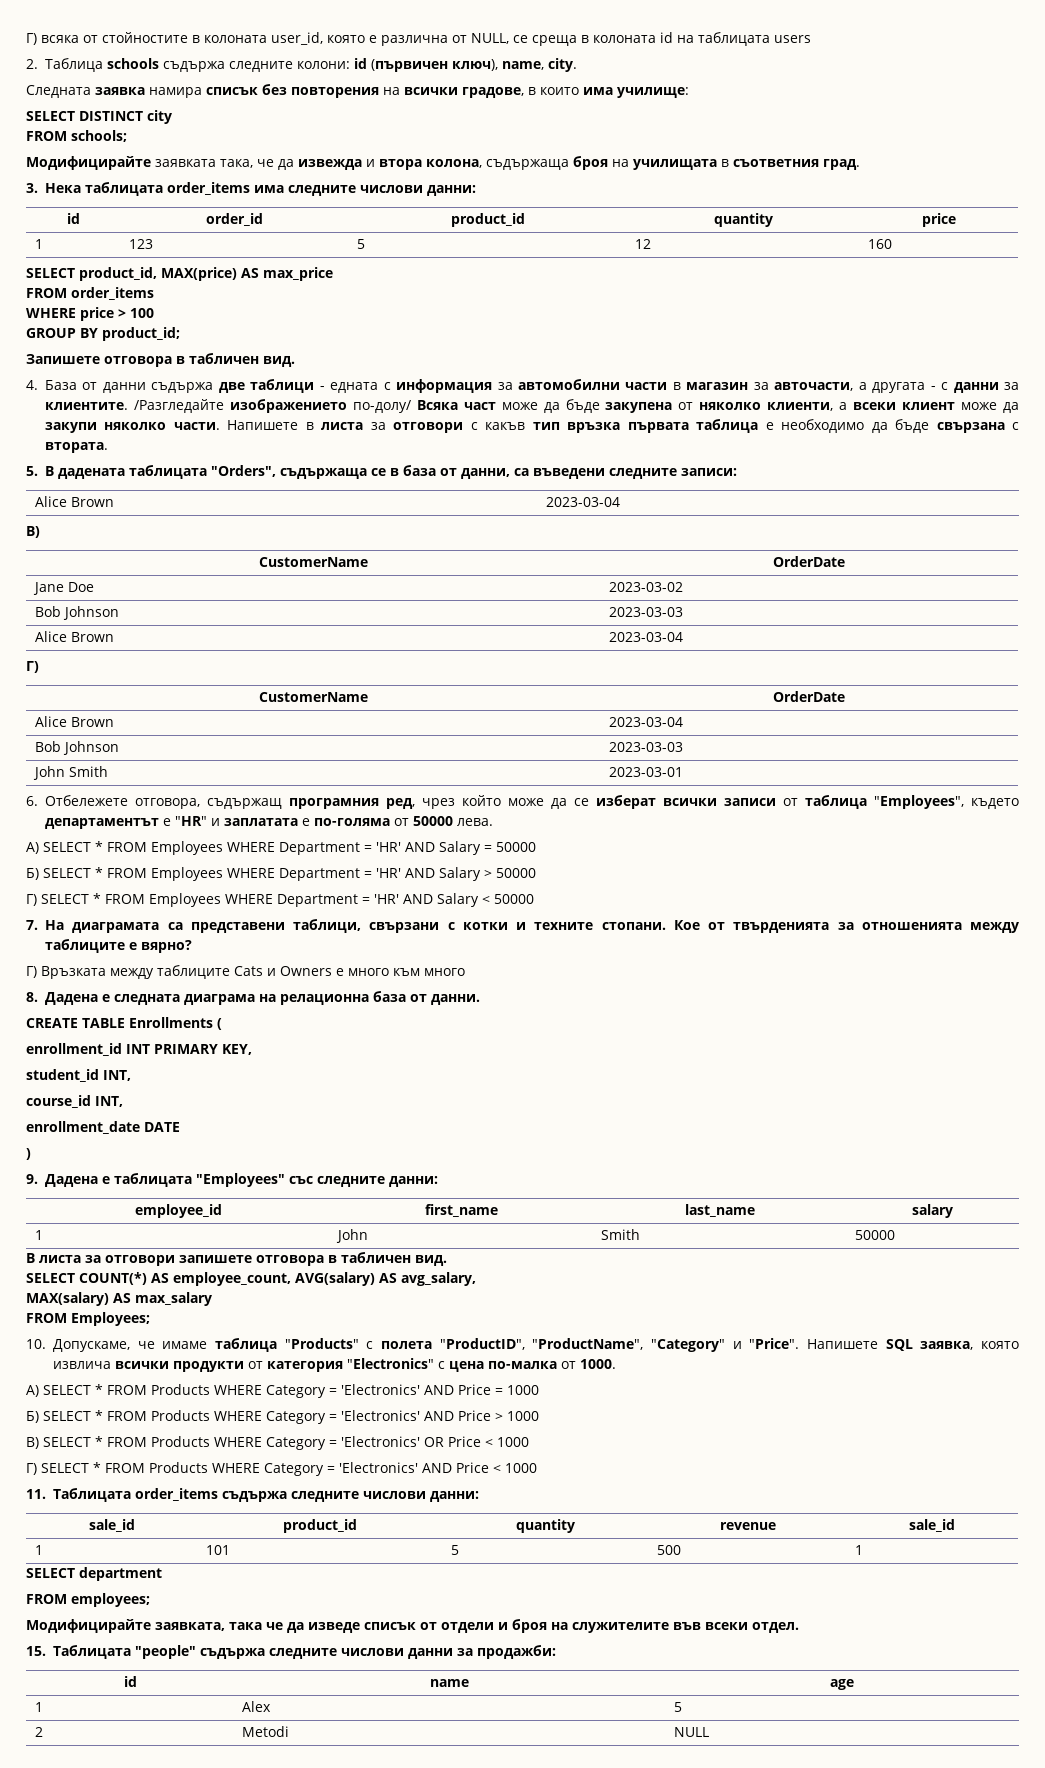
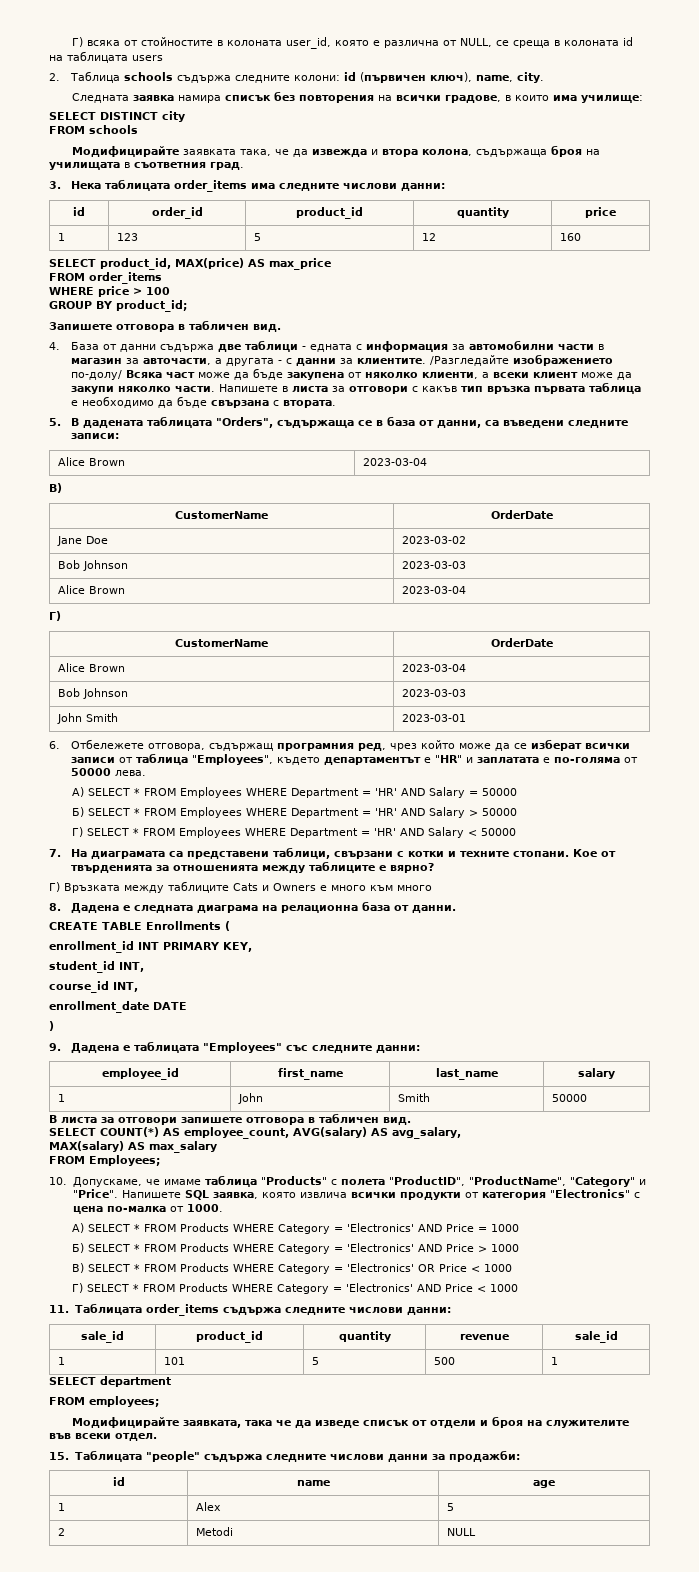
[71,130,127,142] schools; -> [89,125,138,134] schools

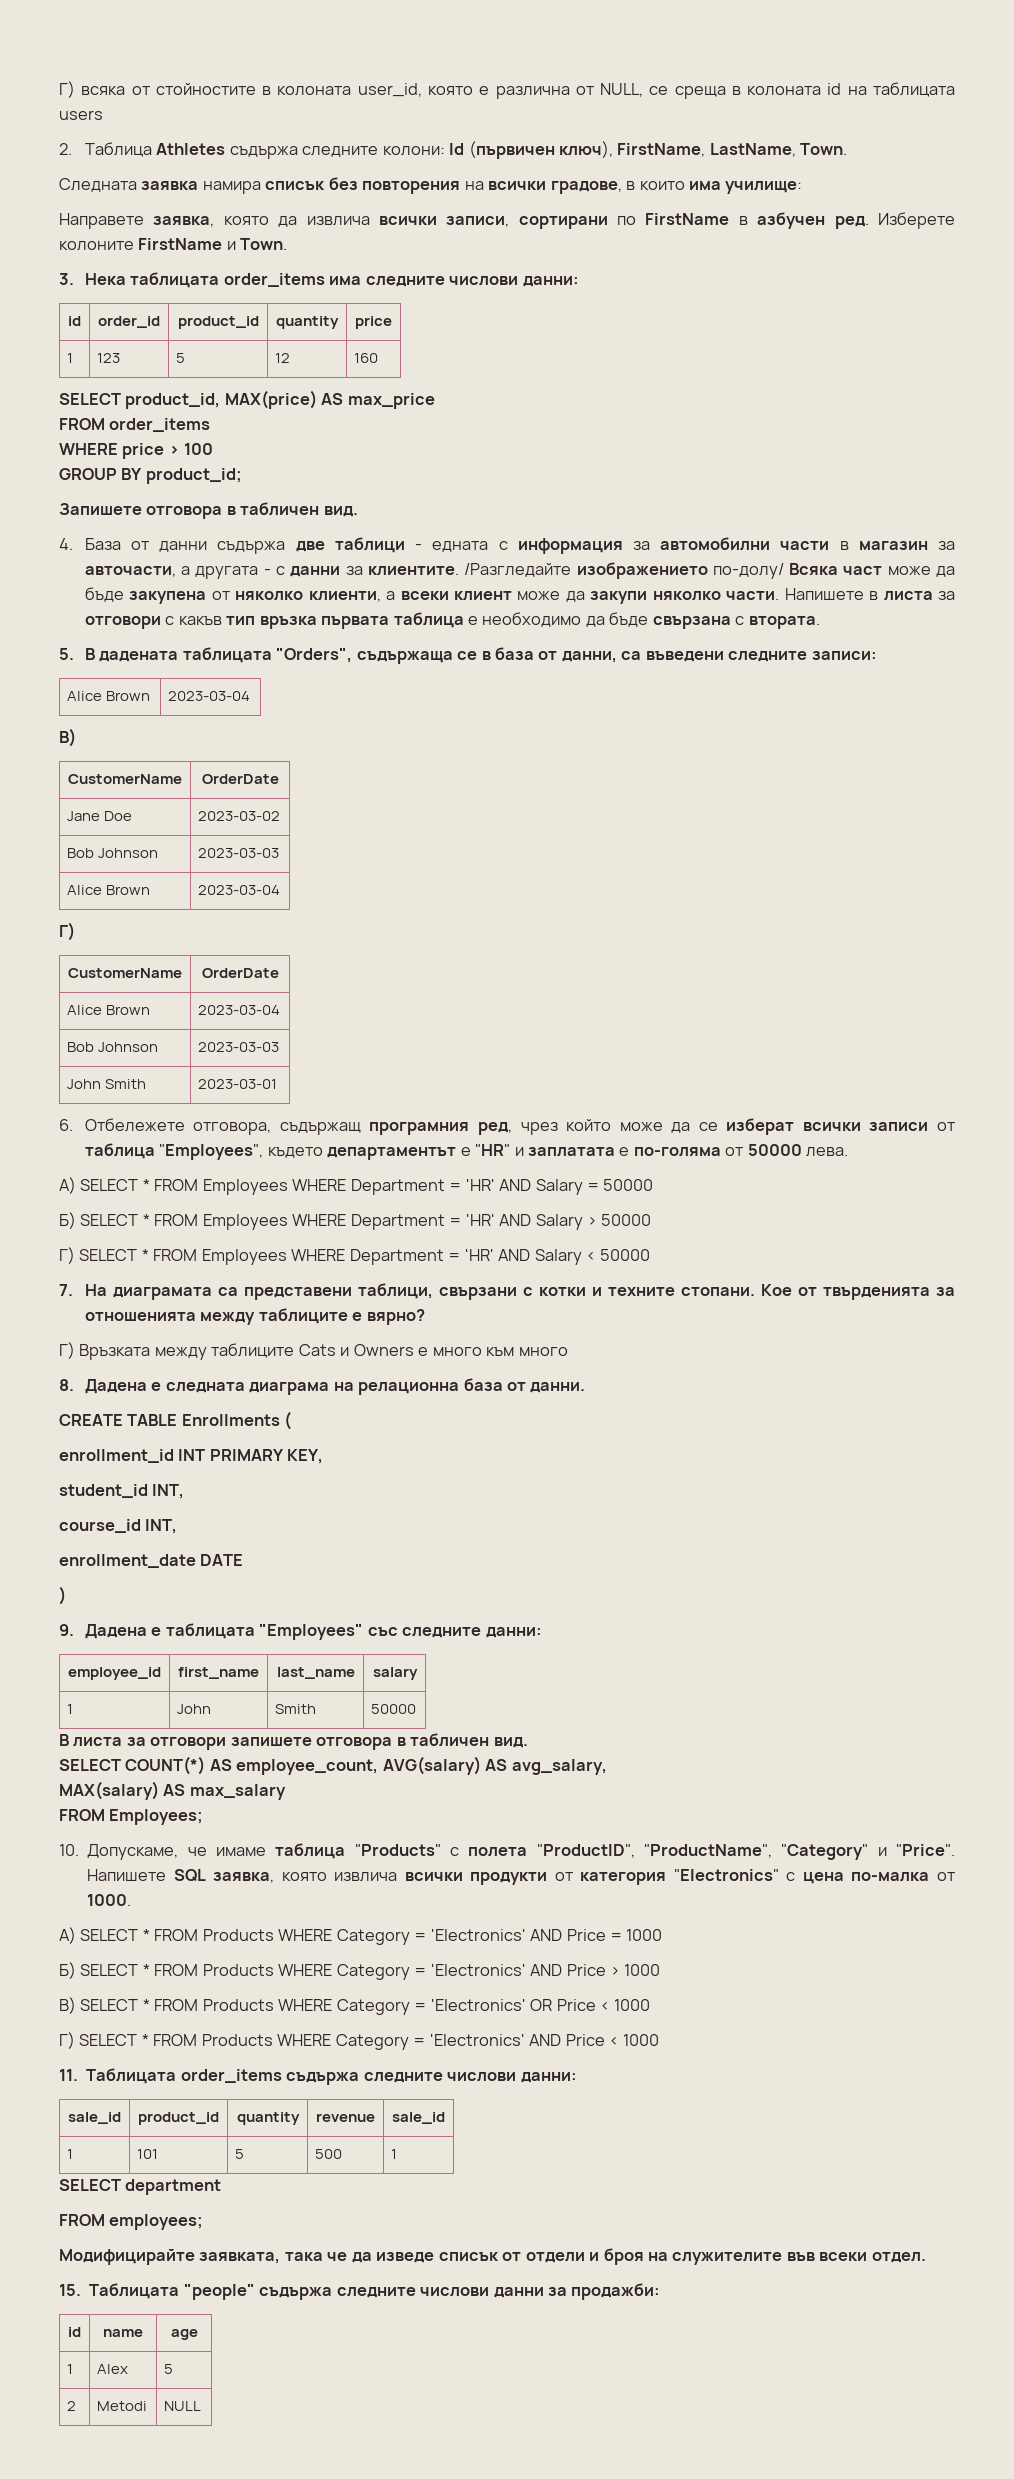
[123,72,173,81] schools -> [156,143,226,155] Athletes
[343,72,356,81] id -> [449,143,465,155] Id
[475,72,544,83] name, city. -> [617,143,848,157] FirstName, LastName, Town.
[49,111,185,122] [49,125,138,134] [71,145,600,157] [49,161,244,170] SELECT DISTINCT city // FROM schools // Модифицирайте заявката така, че да извежда и втора колона, съдържаща броя на училищата в съответния град. -> [59,212,955,229] [59,238,288,251] Направете заявка, която да извлича всички записи, сортирани по FirstName в азбучен ред. Изберете колоните FirstName и Town.

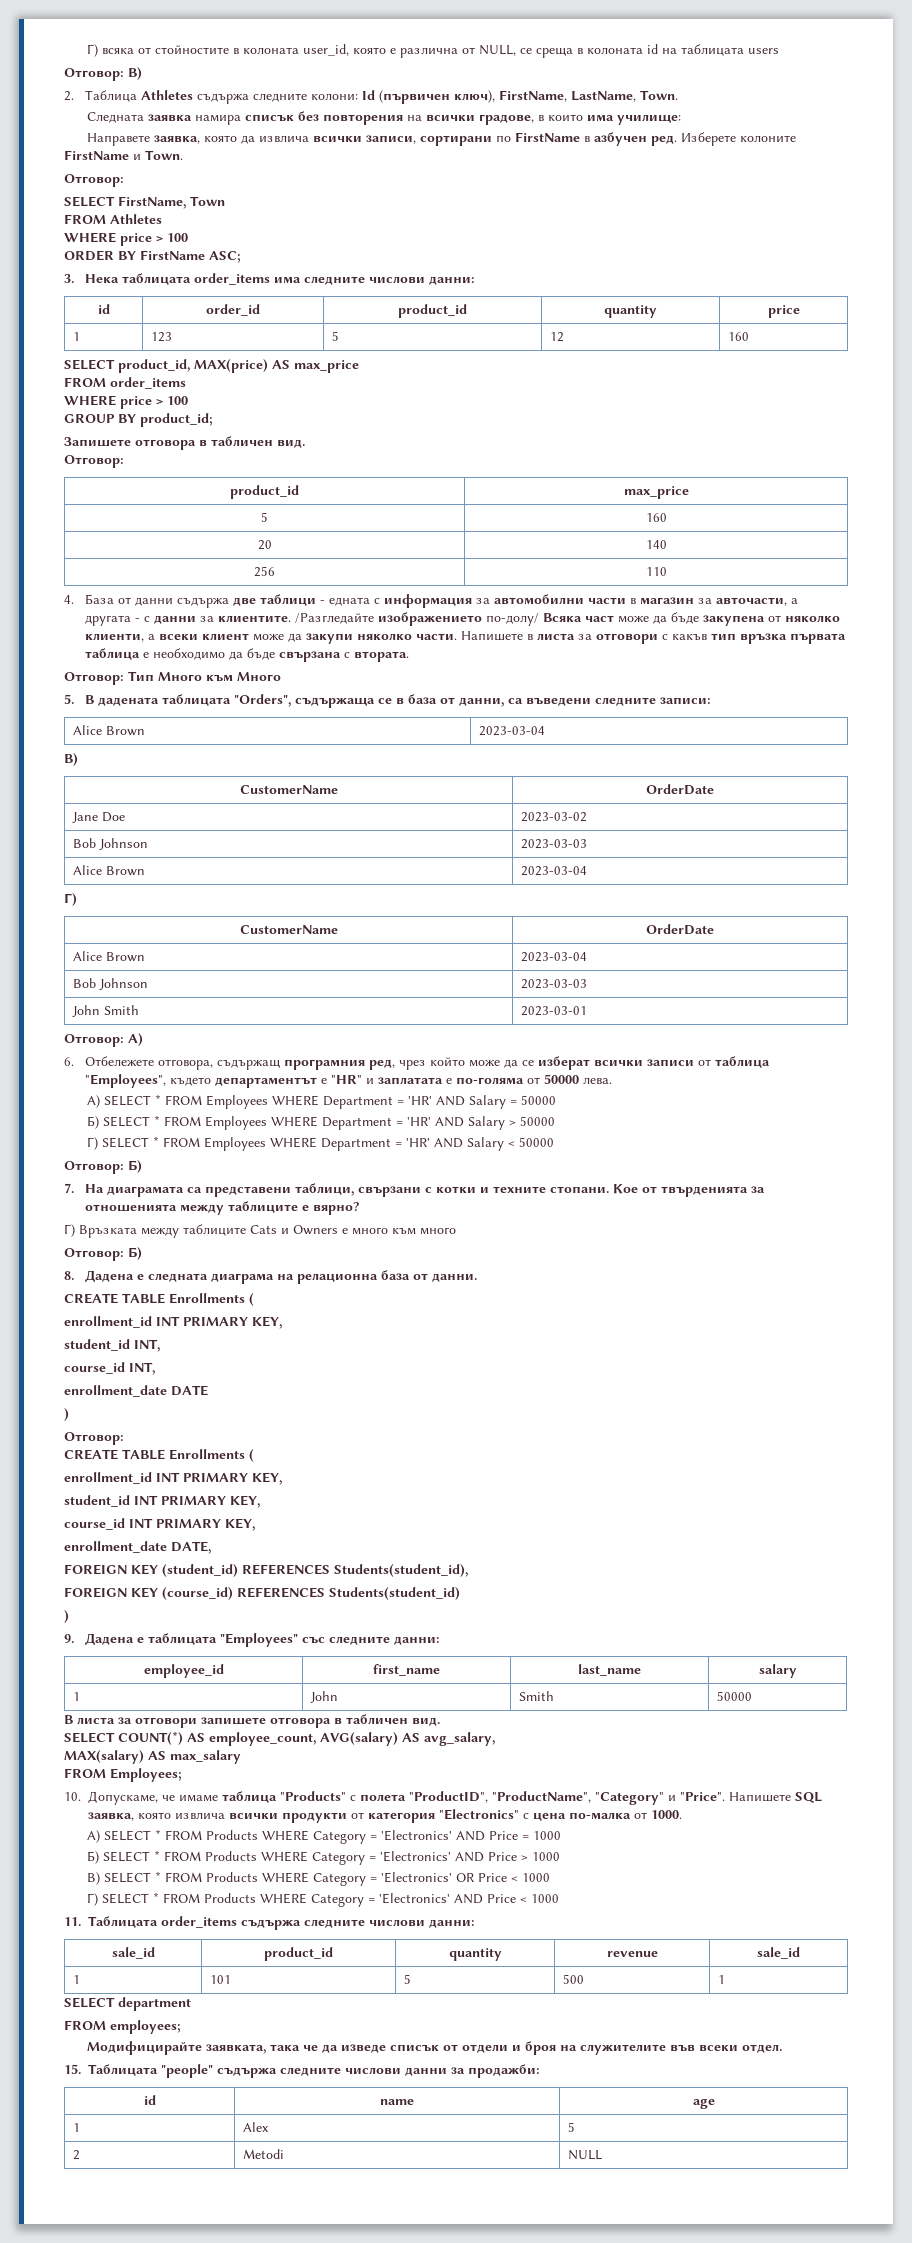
(103, 115) none -> [64,67,142,81] // Отговор: В)
(288, 244) none -> [64,174,124,187] [64,196,225,209] [64,214,162,224] [64,232,188,246] [64,250,241,263] // Отговор: // SELECT FirstName, Town // FROM Athletes // WHERE price > 100 // ORDER BY FirstName ASC;
(358, 511) none -> [64,455,124,468] [230,485,299,499] [623,486,689,499] [261,512,268,522] [645,513,667,522] [257,540,272,550] [645,540,667,549] [254,566,275,577] [645,567,667,576] // Отговор: // product_id | max_price // 5 | 160 // 20 | 140 // 256 | 110
(820, 622) none -> [64,671,281,685] // Отговор: Тип Много към Много
(278, 1084) none -> [64,1033,143,1047] // Отговор: А)
(651, 1255) none -> [64,1160,142,1174] // Отговор: Б)
(568, 1351) none -> [64,1247,142,1261] // Отговор: Б)
(66, 1595) none -> [64,1432,124,1445] [64,1449,254,1462] [64,1472,282,1485] [64,1495,260,1508] [64,1518,255,1531] [64,1541,211,1554] [64,1564,468,1577] [64,1587,460,1600] [64,1610,69,1623] // Отговор: // CREATE TABLE Enrollments ( // enrollment_id INT PRIMARY KEY, // student_id INT PRIMARY KEY, // course_id INT PRIMARY KEY, // enrollment_date DATE, // FOREIGN KEY (student_id) REFERENCES Students(student_id), // FOREIGN KEY (course_id) REFERENCES Students(student_id) // )

